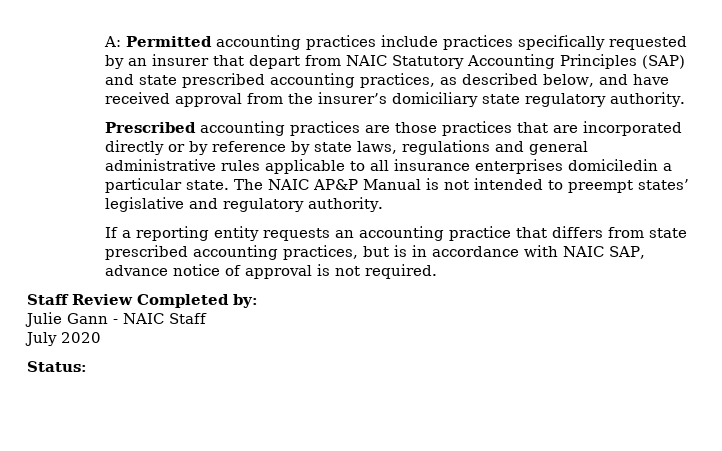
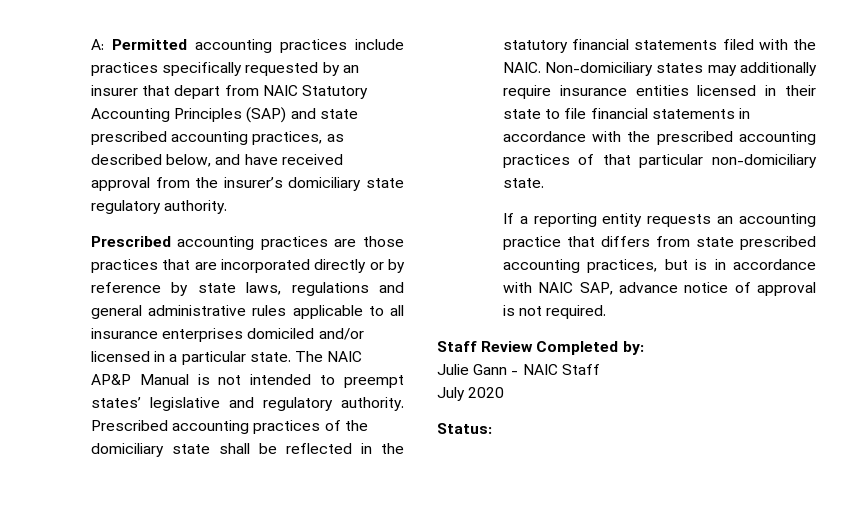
[568,159,659,171] domiciledin -> [247,328,364,340] [90,351,166,362] domiciled and/or licensed in
(384, 204) none -> [90,420,368,434] [90,443,404,457] [502,39,816,53] [502,62,817,76] [502,85,816,99] [502,108,750,119] [502,131,816,145] [502,154,817,168] [502,178,544,188] Prescribed accounting practices of the domiciliary state shall be reflected in the statutory financial statements filed with the NAIC. Non-domiciliary states may additionally require insurance entities licensed in their state to file financial statements in accordance with the prescribed accounting practices of that particular non-domiciliary state.

